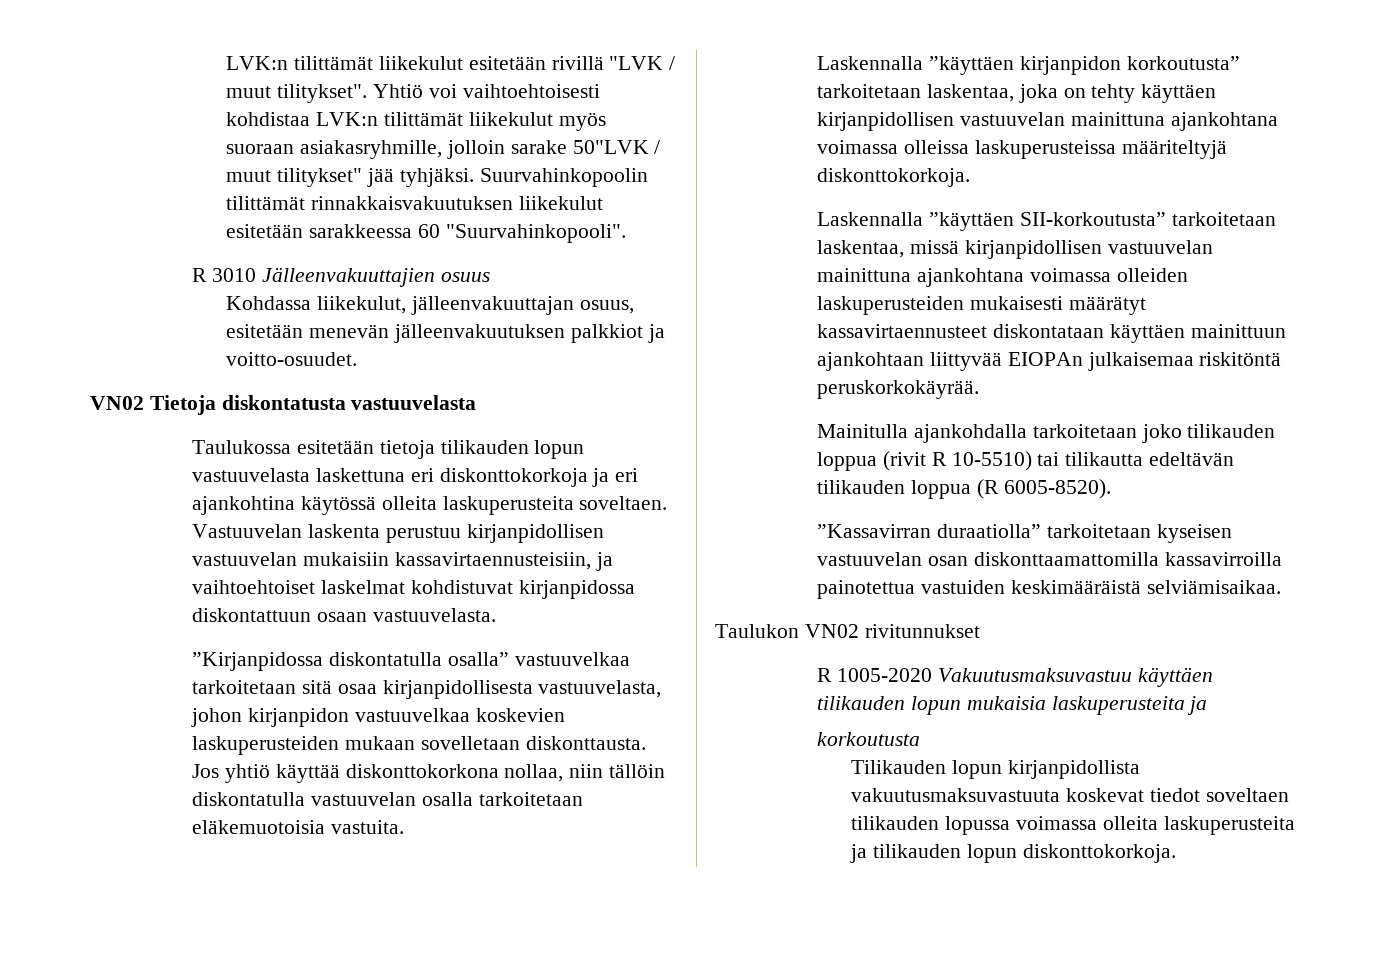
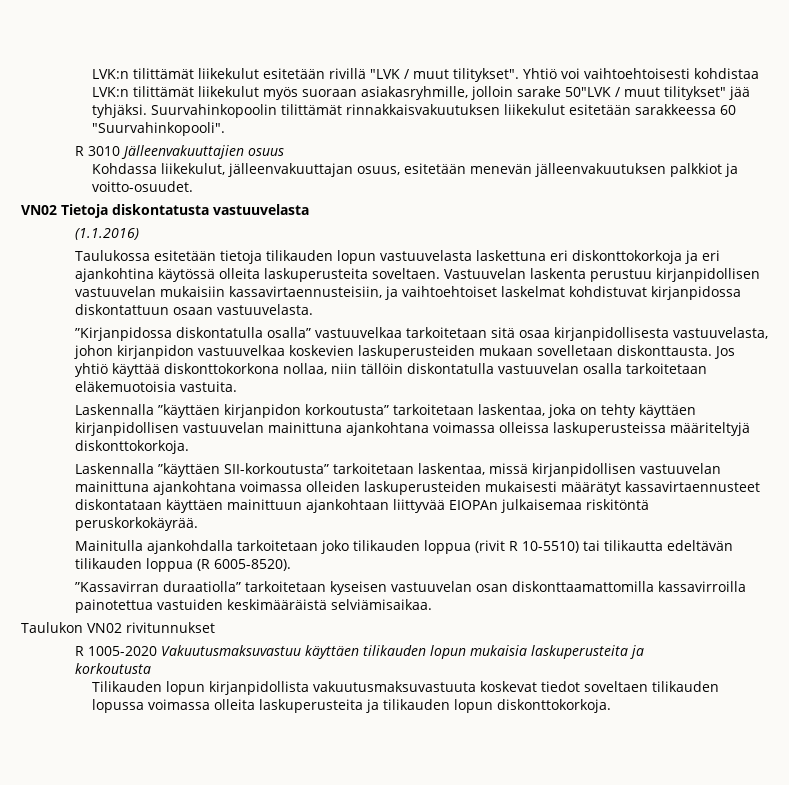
(477, 402) none -> [74,228,139,240] // (1.1.2016)

